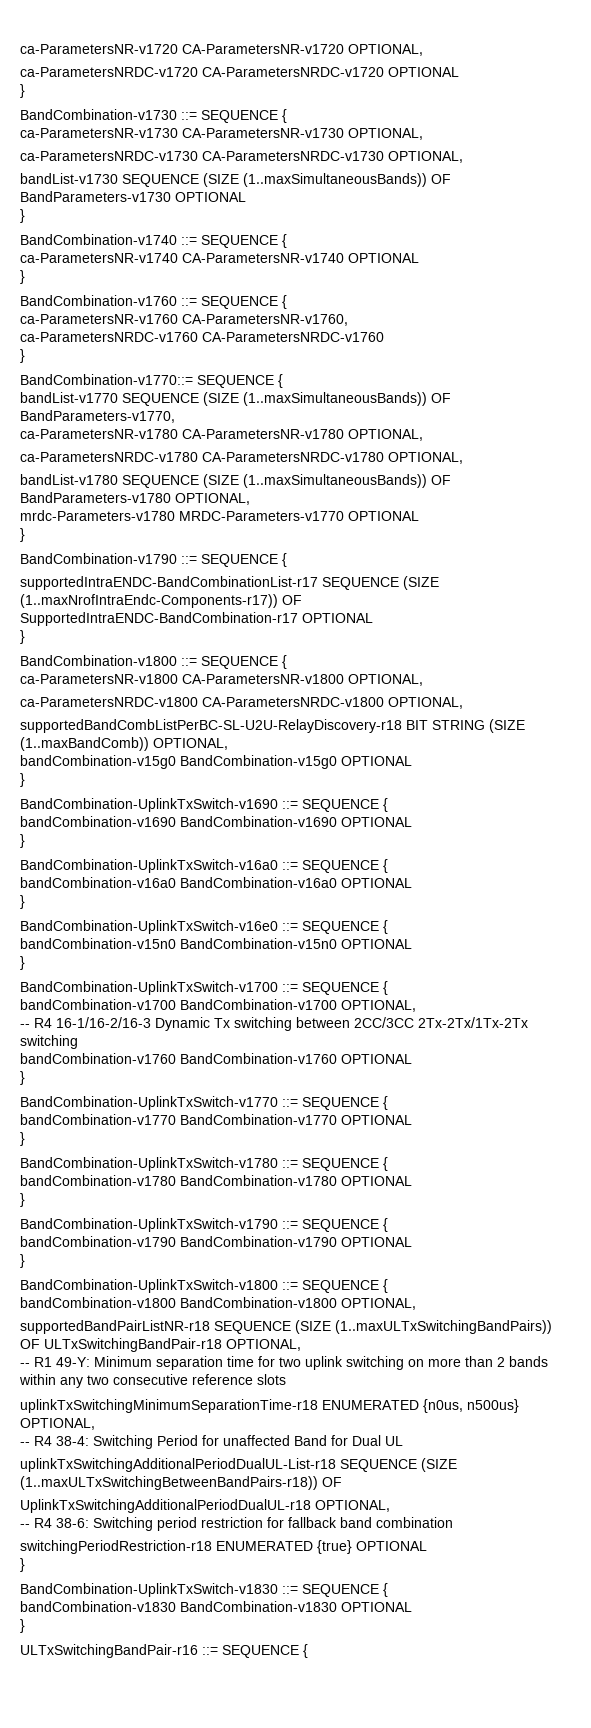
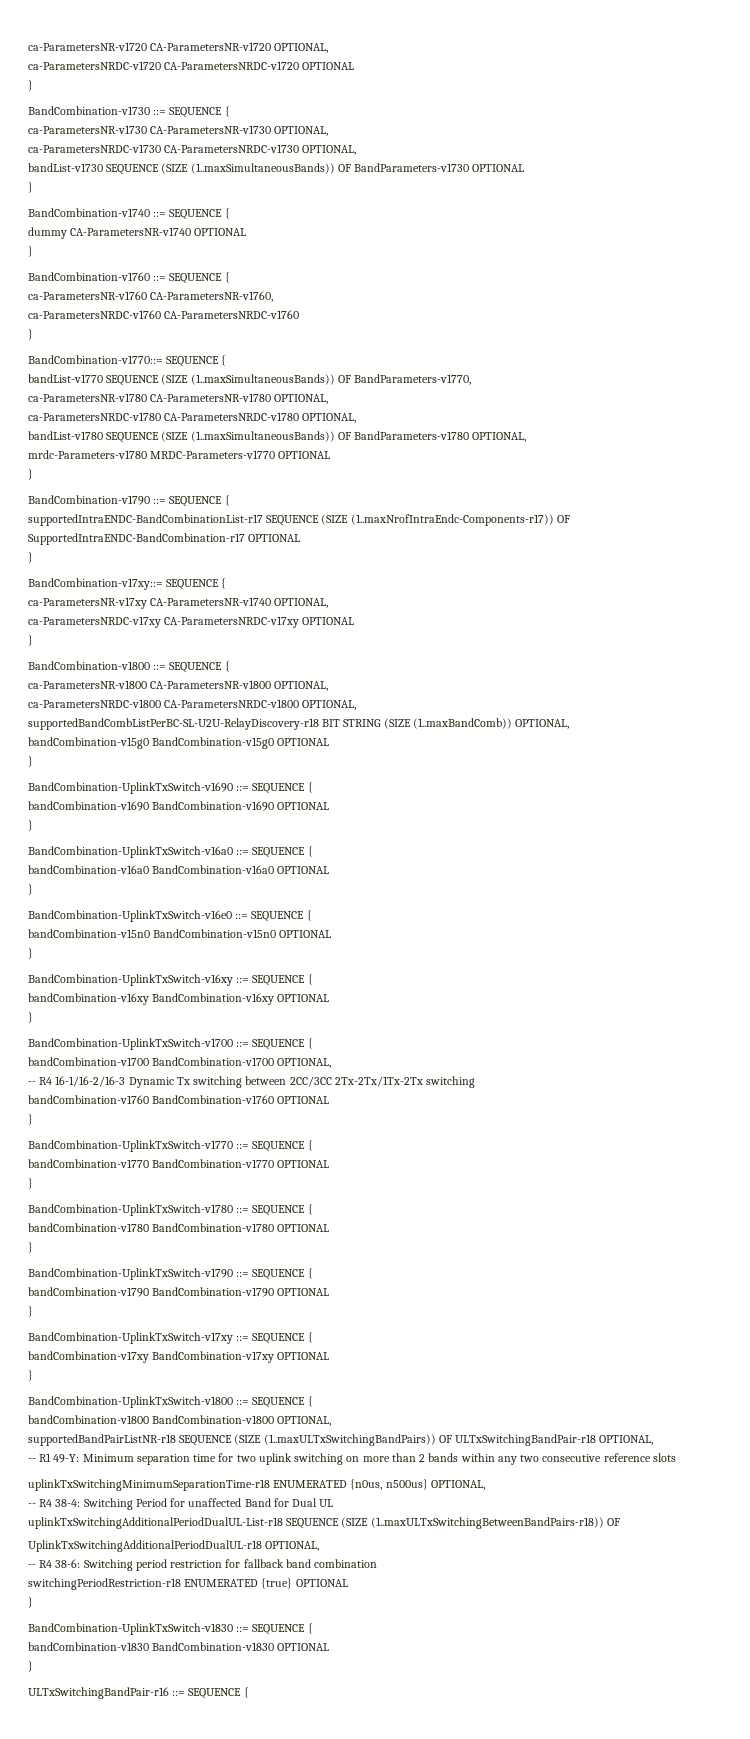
[20,253,178,263] ca-ParametersNR-v1740 -> [28,227,67,239] dummy
(25, 637) none -> [28,578,227,590] [28,597,329,609] [28,616,355,628] [28,635,33,646] // BandCombination-v17xy::= SEQUENCE { // ca-ParametersNR-v17xy CA-ParametersNR-v1740 OPTIONAL, // ca-ParametersNRDC-v17xy CA-ParametersNRDC-v17xy OPTIONAL // }
(25, 963) none -> [28,974,313,986] [28,993,330,1005] [28,1012,33,1023] // BandCombination-UplinkTxSwitch-v16xy ::= SEQUENCE { // bandCombination-v16xy BandCombination-v16xy OPTIONAL // }
(25, 1261) none -> [28,1332,313,1344] [28,1351,330,1363] [28,1370,33,1381] // BandCombination-UplinkTxSwitch-v17xy ::= SEQUENCE { // bandCombination-v17xy BandCombination-v17xy OPTIONAL // }

